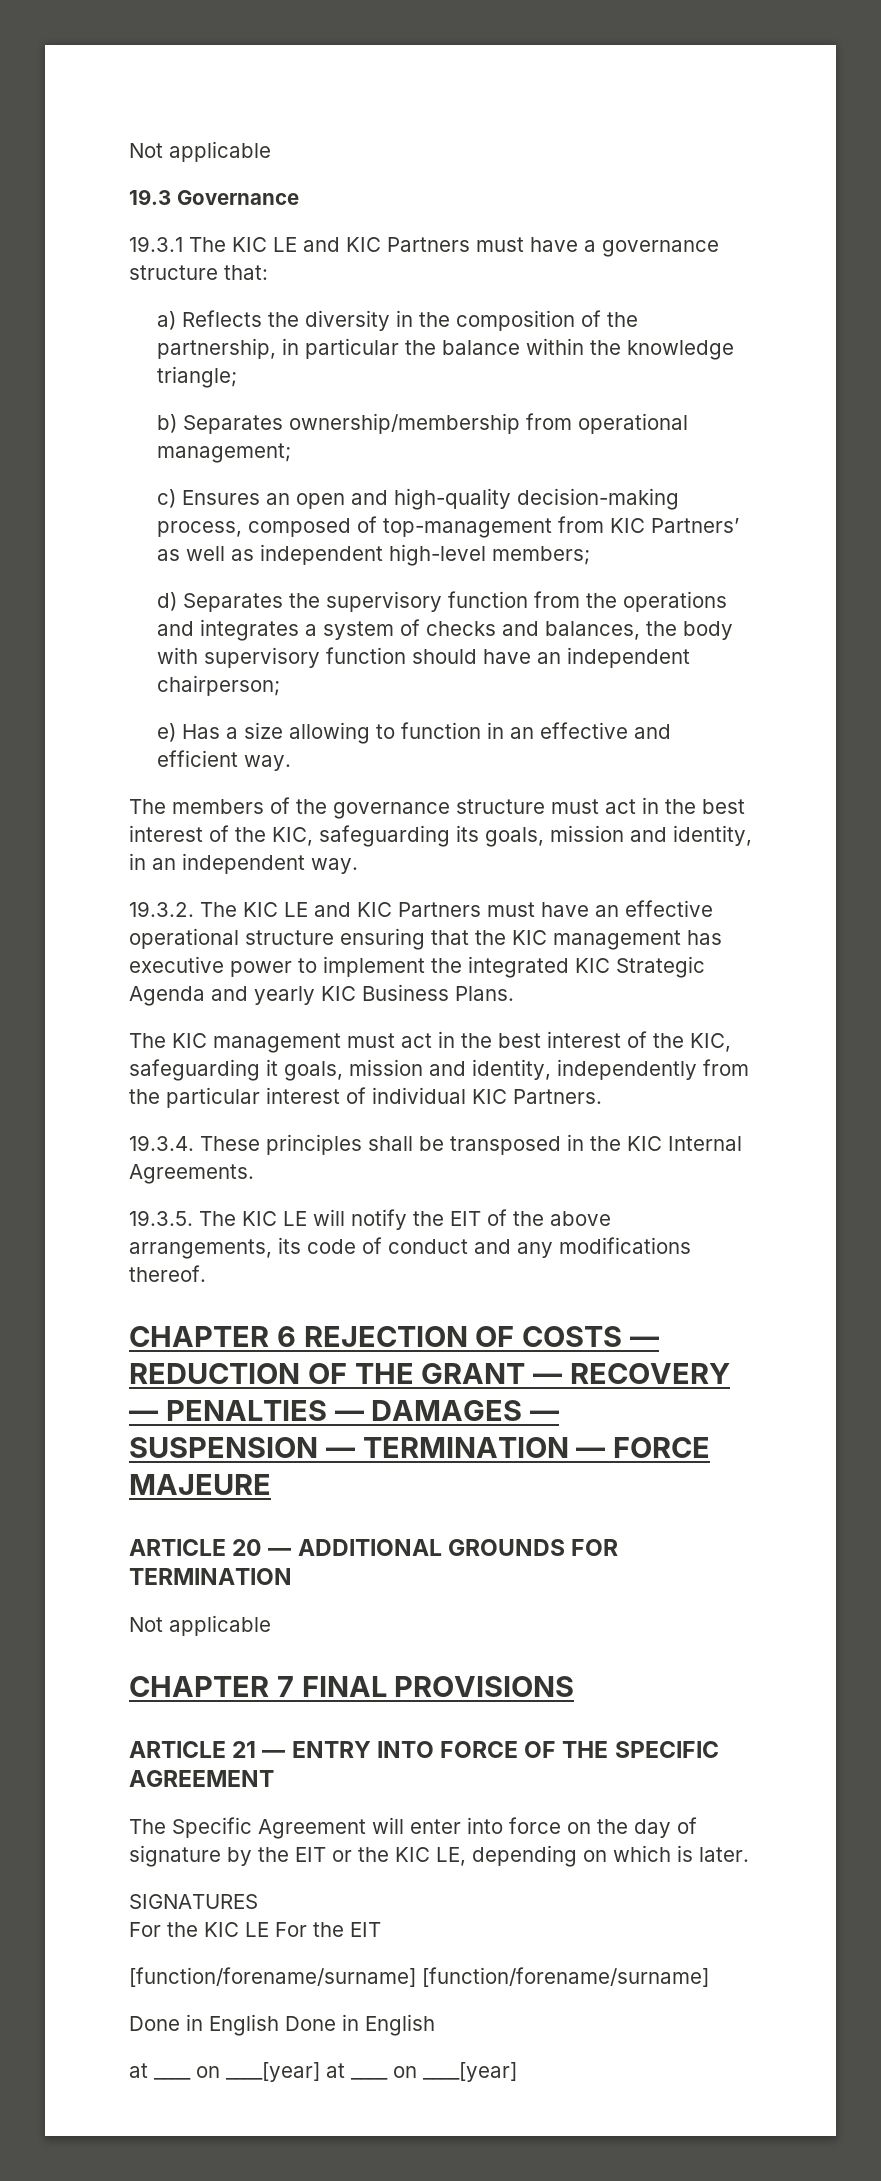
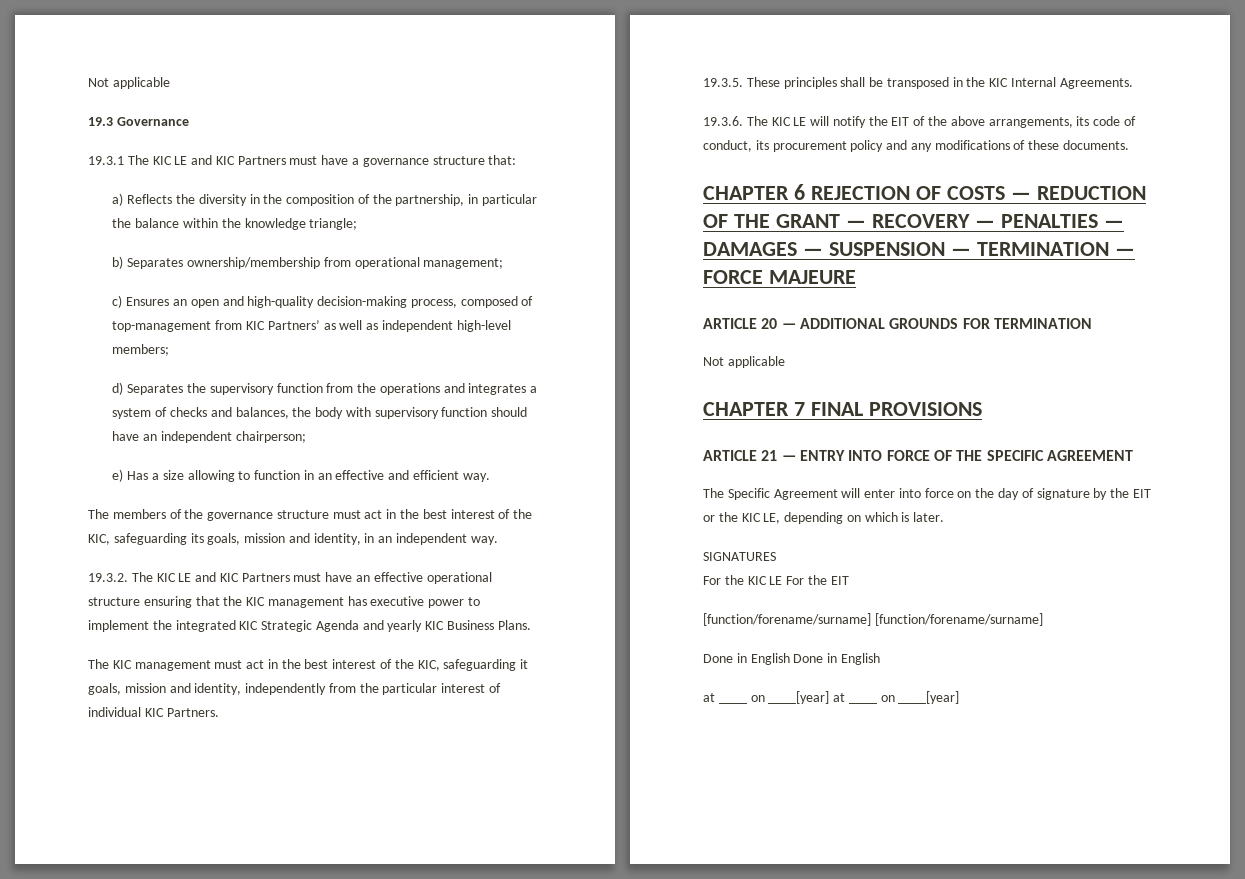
[129,1135,194,1151] 19.3.4. -> [703,78,743,87] 19.3.5.
[129,1210,193,1226] 19.3.5. -> [703,116,743,126] 19.3.6.
[388,1237,691,1258] [129,1265,206,1282] conduct and any modifications thereof. -> [703,140,1130,152] conduct, its procurement policy and any modifications of these documents.

